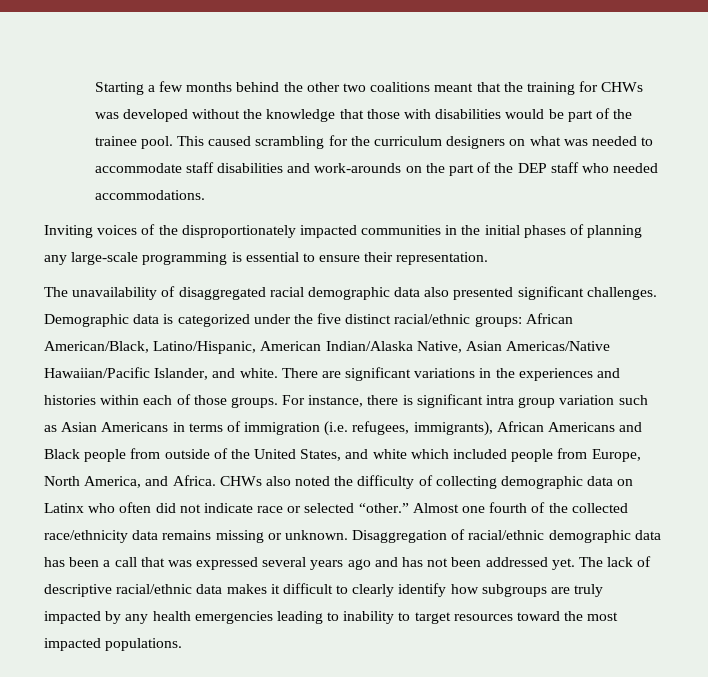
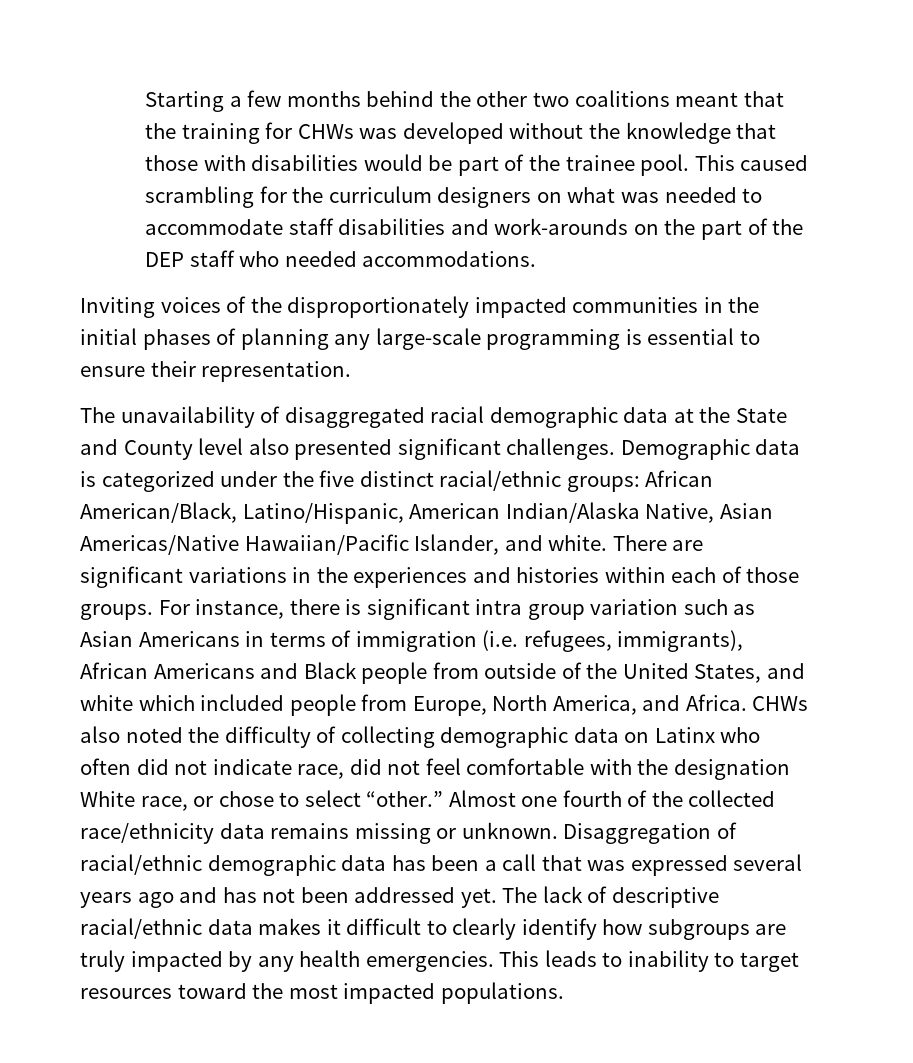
(421, 292) none -> [673,407,787,423] [80,438,244,460] at the State and County level
[257,503,355,513] race or selected -> [297,758,790,780] [80,790,361,811] race, did not feel comfortable with the designation White race, or chose to select
[194,611,323,624] emergencies leading -> [365,950,597,972] emergencies. This leads

